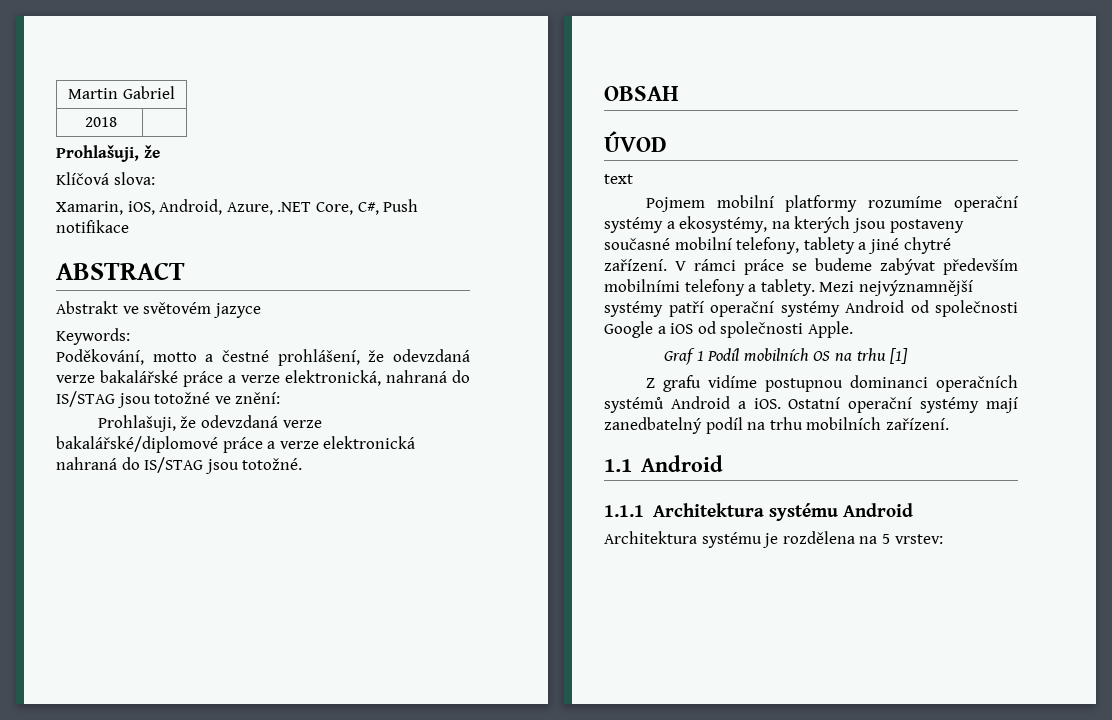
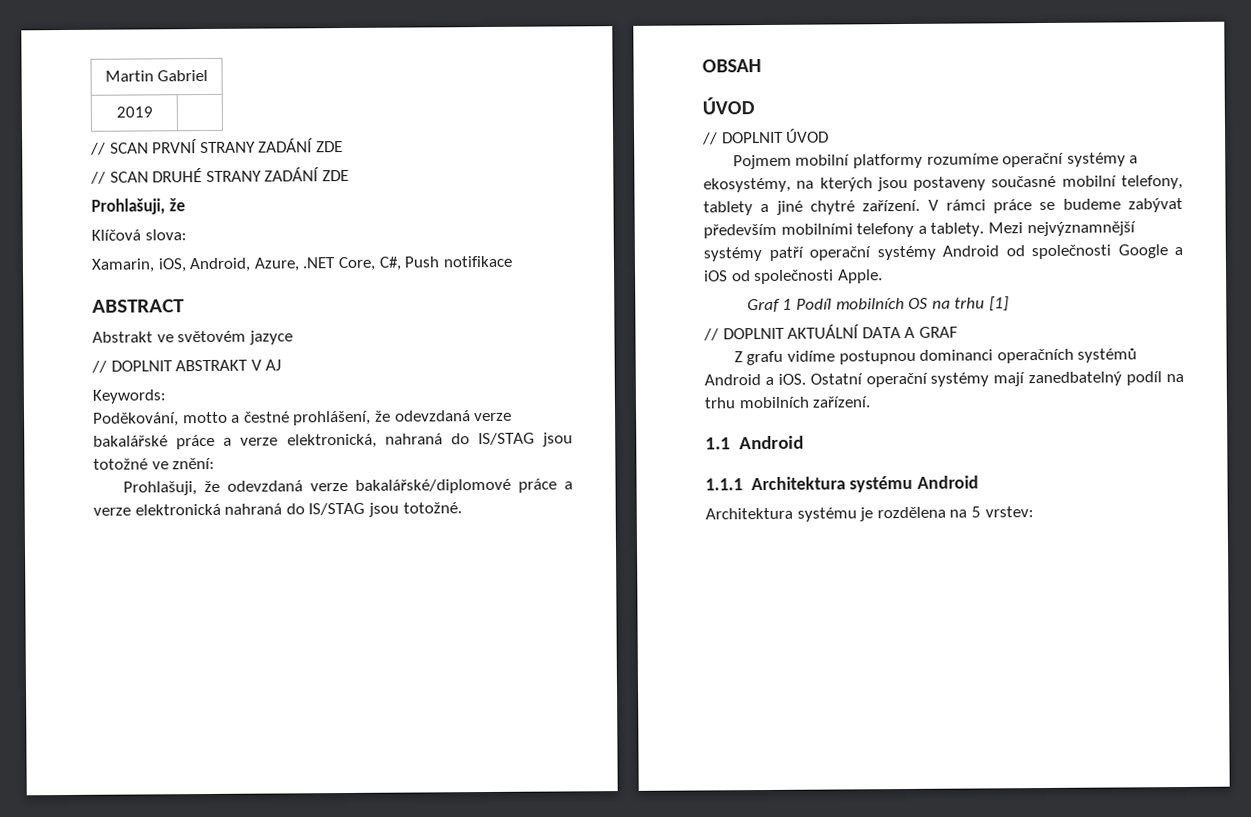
[84,117,117,127] 2018 | -> [116,106,154,118] [90,138,343,155] [90,167,349,184] 2019 | // // SCAN PRVNÍ STRANY ZADÁNÍ ZDE // // SCAN DRUHÉ STRANY ZADÁNÍ ZDE
(261, 310) none -> [91,359,282,373] // // DOPLNIT ABSTRAKT V AJ
[604,174,633,184] text -> [702,128,830,145] // DOPLNIT ÚVOD
(909, 356) none -> [703,324,958,341] // // DOPLNIT AKTUÁLNÍ DATA A GRAF

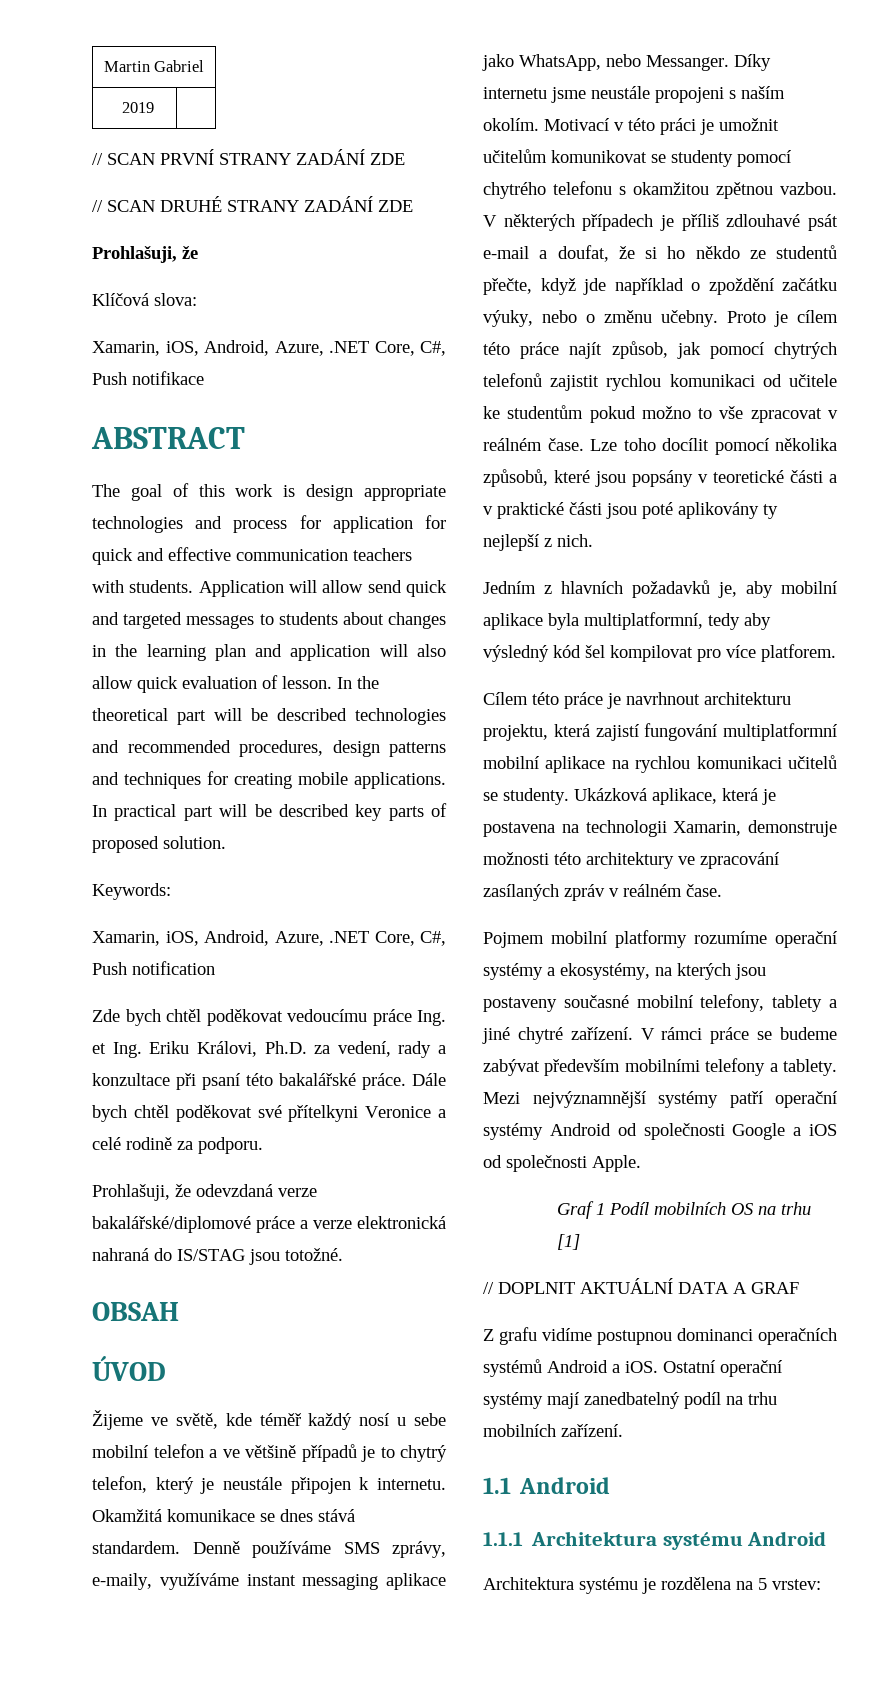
[92,330,293,345] [91,359,282,373] [92,389,166,404] [93,410,513,427] [93,432,573,450] [93,457,216,470] Abstrakt ve světovém jazyce // // DOPLNIT ABSTRAKT V AJ // Keywords: // Poděkování, motto a čestné prohlášení, že odevzdaná verze bakalářské práce a verze elektronická, nahraná do IS/STAG jsou totožné ve znění: -> [92,483,446,501] [92,515,446,533] [92,547,412,565] [92,580,447,597] [92,612,446,629] [92,644,446,661] [92,675,379,693] [92,708,446,725] [92,740,446,757] [92,771,446,789] [92,803,447,821] [92,836,226,853] [92,883,171,900] [92,930,446,946] [92,961,215,975] [92,1009,446,1026] [92,1041,446,1058] [92,1073,446,1090] [92,1105,446,1122] [92,1137,263,1154] The goal of this work is design appropriate technologies and process for application for quick and effective communication teachers with students. Application will allow send quick and targeted messages to students about changes in the learning plan and application will also allow quick evaluation of lesson. In the theoretical part will be described technologies and recommended procedures, design patterns and techniques for creating mobile applications. In practical part will be described key parts of proposed solution. // Keywords: // Xamarin, iOS, Android, Azure, .NET Core, C#, Push notification // Zde bych chtěl poděkovat vedoucímu práce Ing. et Ing. Eriku Královi, Ph.D. za vedení, rady a konzultace při psaní této bakalářské práce. Dále bych chtěl poděkovat své přítelkyni Veronice a celé rodině za podporu.
[702,128,830,145] // DOPLNIT ÚVOD -> [92,1410,446,1430] [92,1444,447,1462] [92,1476,446,1494] [92,1509,355,1522] [92,1541,446,1558] [92,1573,446,1590] [482,54,771,71] [483,86,785,103] [483,118,779,135] [483,149,791,167] [483,181,837,199] [483,214,838,231] [483,245,837,262] [483,278,837,295] [483,310,838,327] [483,341,837,359] [483,373,837,391] [483,405,838,423] [483,438,837,455] [483,469,837,487] [483,502,778,519] [483,534,593,551] [483,580,837,598] [483,612,771,630] [483,644,836,662] [483,692,791,709] [483,723,837,741] [483,755,837,773] [483,788,776,805] [483,820,837,837] [483,852,779,869] [483,884,722,901] Žijeme ve světě, kde téměř každý nosí u sebe mobilní telefon a ve většině případů je to chytrý telefon, který je neustále připojen k internetu. Okamžitá komunikace se dnes stává standardem. Denně používáme SMS zprávy, e-maily, využíváme instant messaging aplikace jako WhatsApp, nebo Messanger. Díky internetu jsme neustále propojeni s naším okolím. Motivací v této práci je umožnit učitelům komunikovat se studenty pomocí chytrého telefonu s okamžitou zpětnou vazbou. V některých případech je příliš zdlouhavé psát e-mail a doufat, že si ho někdo ze studentů přečte, když jde například o zpoždění začátku výuky, nebo o změnu učebny. Proto je cílem této práce najít způsob, jak pomocí chytrých telefonů zajistit rychlou komunikaci od učitele ke studentům pokud možno to vše zpracovat v reálném čase. Lze toho docílit pomocí několika způsobů, které jsou popsány v teoretické části a v praktické části jsou poté aplikovány ty nejlepší z nich. // Jedním z hlavních požadavků je, aby mobilní aplikace byla multiplatformní, tedy aby výsledný kód šel kompilovat pro více platforem. // Cílem této práce je navrhnout architekturu projektu, která zajistí fungování multiplatformní mobilní aplikace na rychlou komunikaci učitelů se studenty. Ukázková aplikace, která je postavena na technologii Xamarin, demonstruje možnosti této architektury ve zpracování zasílaných zpráv v reálném čase.

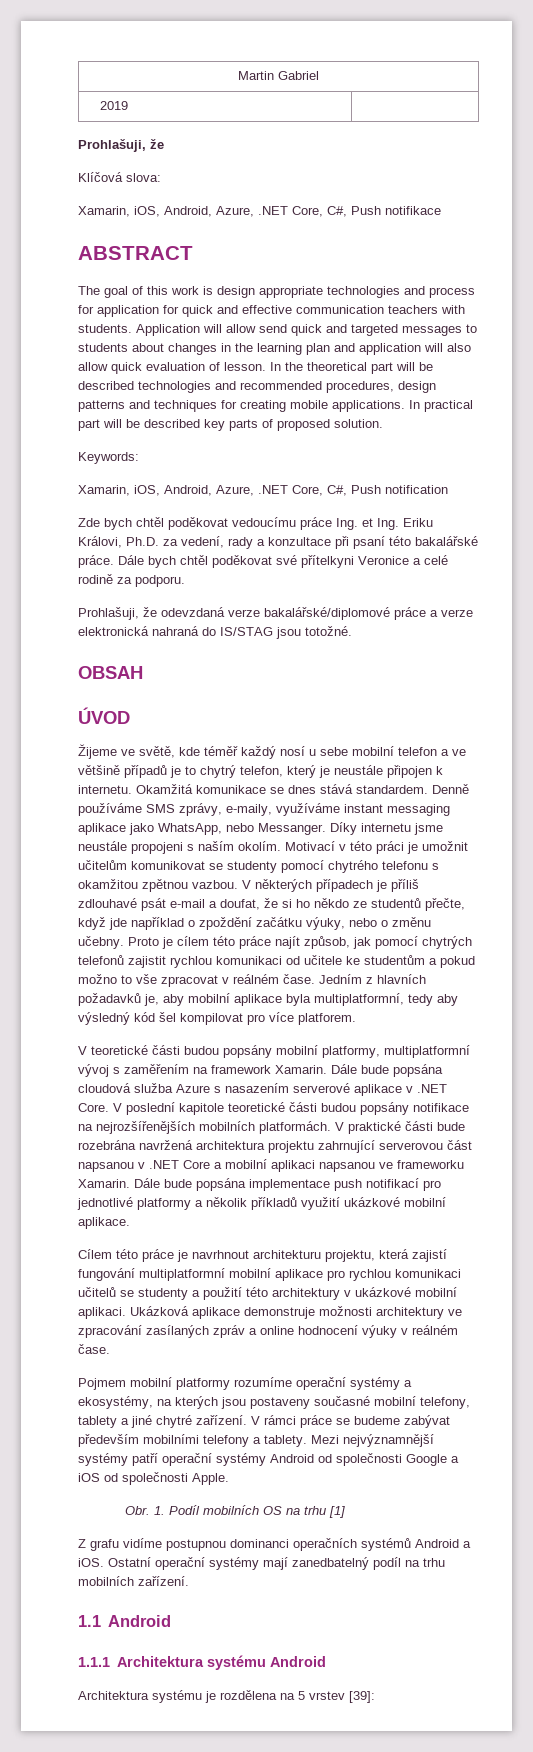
[92,149,405,165] [92,196,413,212] // // SCAN PRVNÍ STRANY ZADÁNÍ ZDE // // SCAN DRUHÉ STRANY ZADÁNÍ ZDE -> (129, 105) none
(584, 412) none -> [429,958,437,965] a
[590,438,837,455] [483,469,837,487] [483,502,778,519] [483,534,593,551] Lze toho docílit pomocí několika způsobů, které jsou popsány v teoretické části a v praktické části jsou poté aplikovány ty nejlepší z nich. // -> (315, 979) none
(836, 653) none -> [78,1045,470,1058] [78,1064,443,1077] [78,1083,447,1096] [78,1102,469,1115] [78,1121,465,1134] [78,1140,472,1153] [78,1159,464,1172] [78,1178,441,1191] [77,1197,446,1210] [78,1217,130,1229] // V teoretické části budou popsány mobilní platformy, multiplatformní vývoj s zaměřením na framework Xamarin. Dále bude popsána cloudová služba Azure s nasazením serverové aplikace v .NET Core. V poslední kapitole teoretické části budou popsány notifikace na nejrozšířenějších mobilních platformách. V praktické části bude rozebrána navržená architektura projektu zahrnující serverovou část napsanou v .NET Core a mobilní aplikaci napsanou ve frameworku Xamarin. Dále bude popsána implementace push notifikací pro jednotlivé platformy a několik příkladů využití ukázkové mobilní aplikace.
[611,760,629,769] na -> [327,1270,345,1281] pro
[503,788,776,805] [483,820,742,837] studenty. Ukázková aplikace, která je postavena na technologii Xamarin, -> [138,1287,457,1300] [78,1306,240,1319] studenty a použití této architektury v ukázkové mobilní aplikaci. Ukázková aplikace
[554,852,581,865] této -> (372, 1311) none
(605, 892) none -> [249,1325,397,1338] a online hodnocení výuky
[556,1201,605,1219] Graf 1 -> [124,1506,165,1515] Obr. 1.
[483,1278,799,1294] // // DOPLNIT AKTUÁLNÍ DATA A GRAF -> (345, 1512) none
[772,1579,821,1590] vrstev: -> [309,1691,375,1703] vrstev [39]:

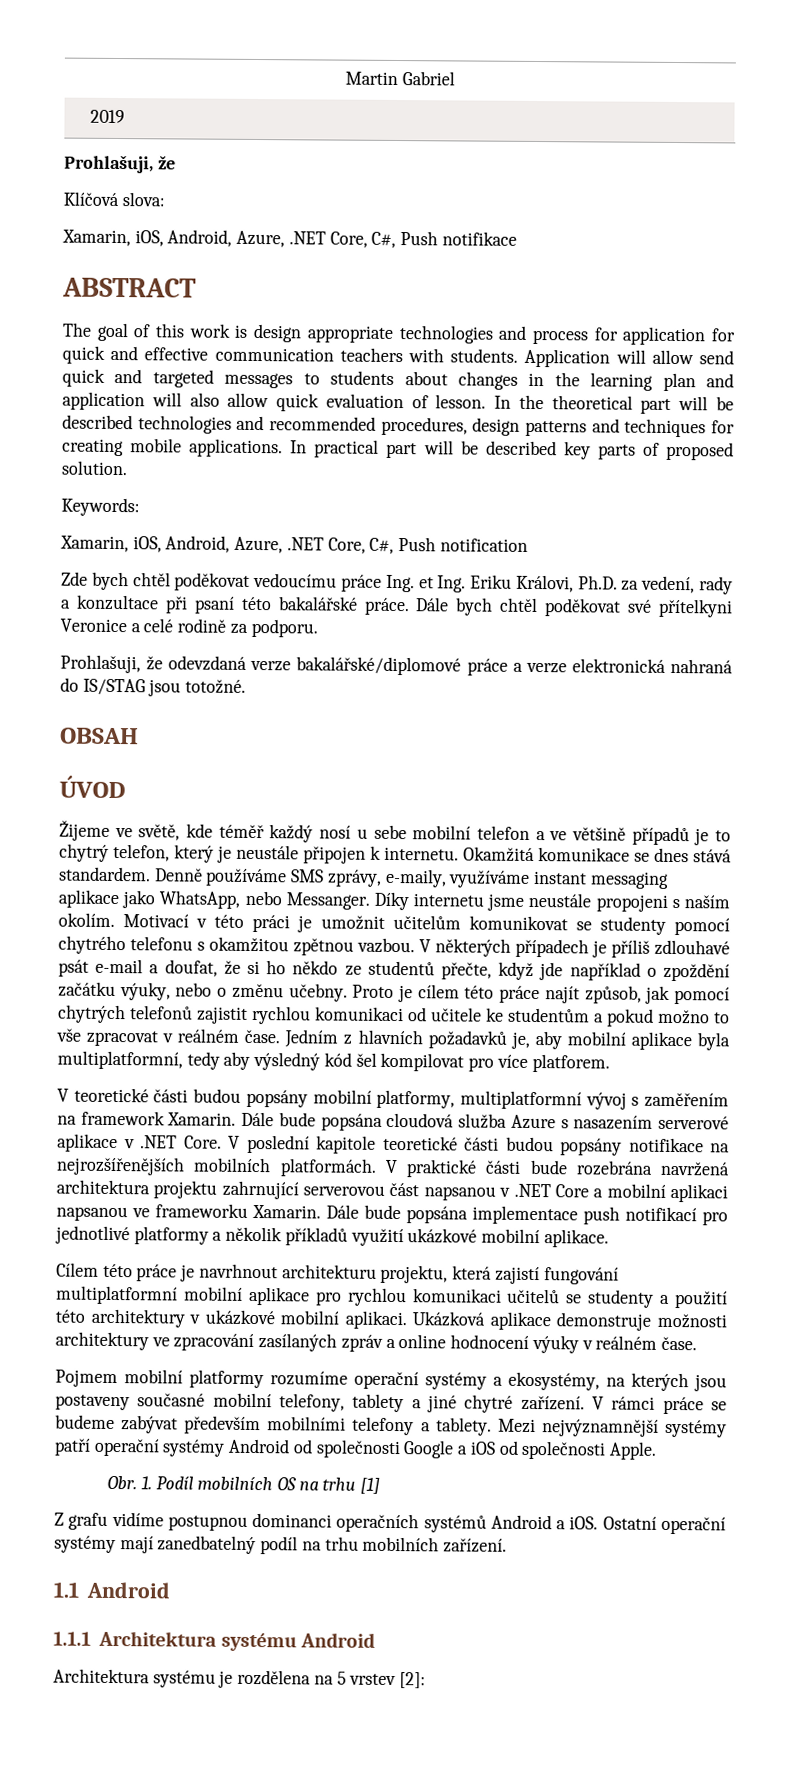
[349,1691,375,1703] [39]: -> [399,1672,427,1689] [2]:

